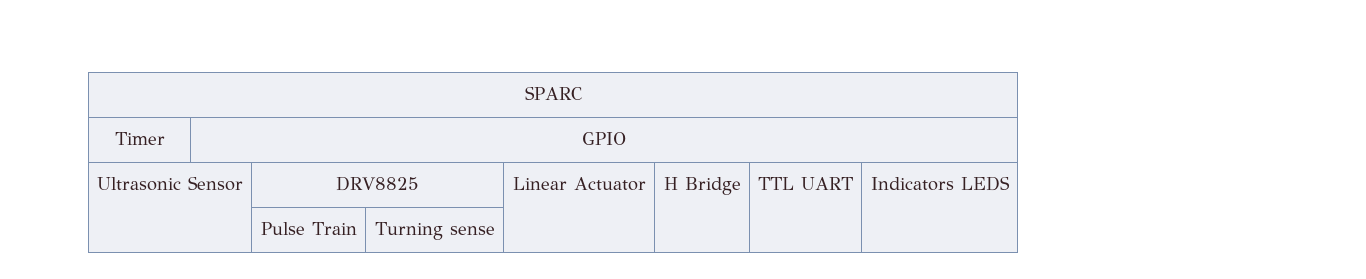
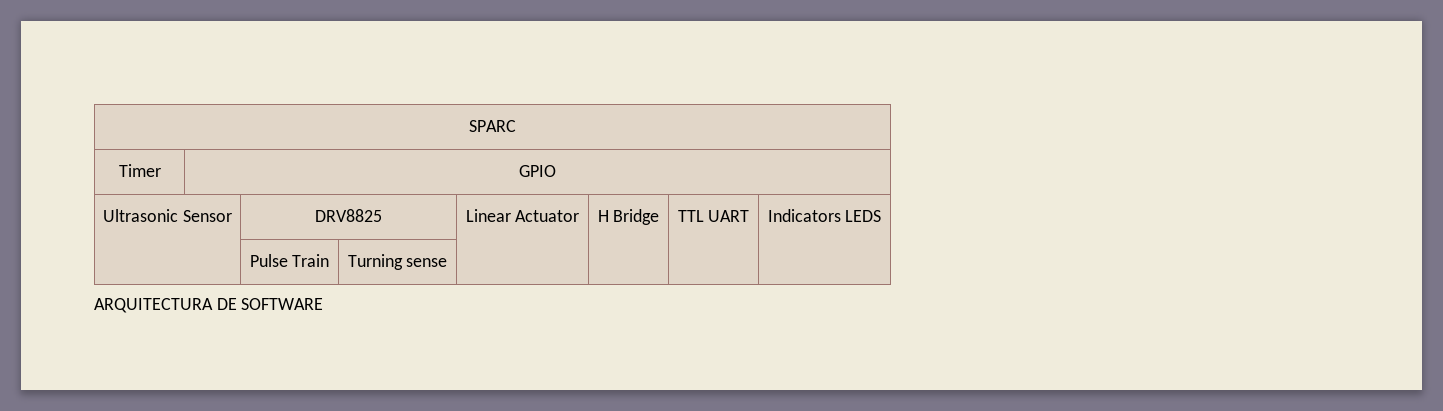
(495, 230) none -> [94,298,324,313] // ARQUITECTURA DE SOFTWARE

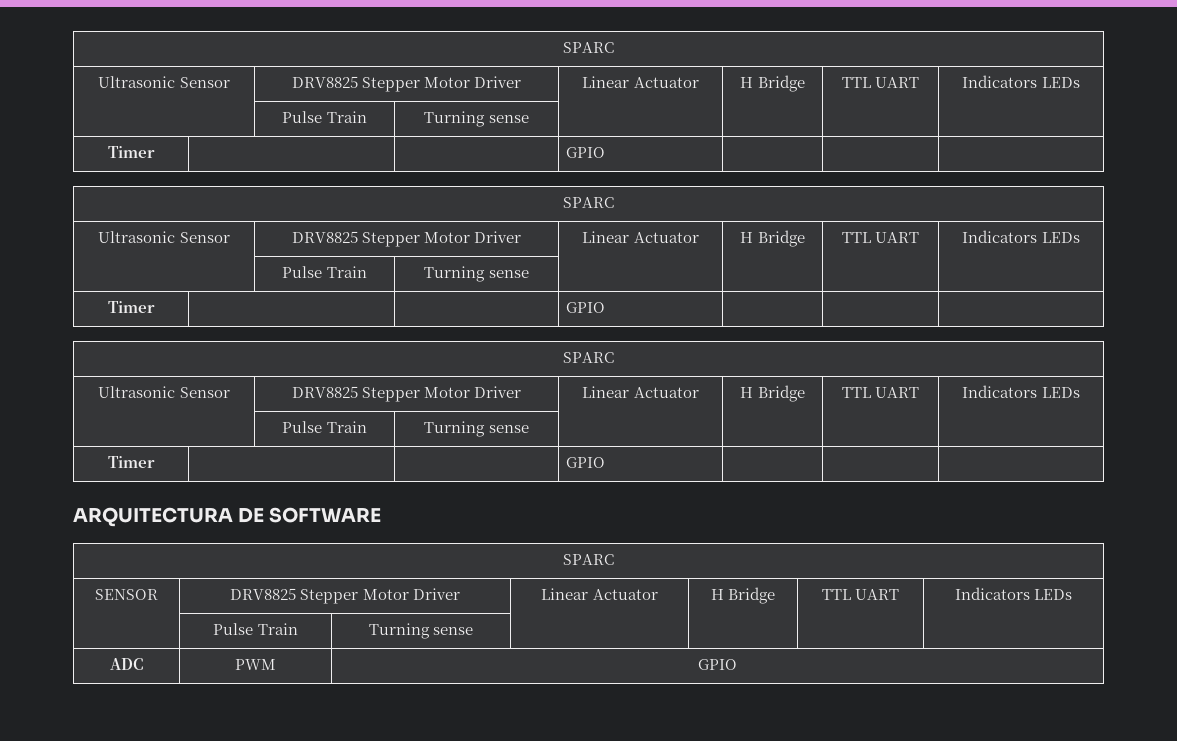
[469,120,516,132] [118,164,161,177] [519,165,556,177] [103,209,232,222] [315,209,382,222] [465,209,580,222] [597,209,660,225] [677,210,750,222] [767,209,882,222] [249,254,330,267] [347,254,448,270] [94,298,324,313] SPARC // Timer | GPIO // Ultrasonic Sensor | DRV8825 | Linear Actuator | H Bridge | TTL UART | Indicators LEDS // | Pulse Train | Turning sense | | | | // ARQUITECTURA DE SOFTWARE -> [563,42,614,53] [98,76,230,88] [291,76,522,92] [582,76,699,88] [740,75,805,92] [841,77,920,88] [962,75,1080,88] [282,111,367,123] [424,111,529,127] [107,146,155,158] [566,147,606,158] [563,197,614,208] [98,231,230,243] [291,231,522,247] [582,231,699,243] [740,230,805,247] [841,232,920,243] [962,230,1080,243] [282,266,367,278] [424,266,529,282] [107,301,155,313] [566,302,606,313] [563,352,614,363] [98,386,230,398] [291,386,522,402] [582,386,699,398] [740,385,805,402] [841,387,920,398] [962,385,1080,398] [282,421,367,433] [424,421,529,437] [107,456,155,468] [566,457,606,468] [73,507,382,527] [563,554,614,565] [95,589,158,600] [230,588,460,604] [541,588,658,600] [710,587,776,604] [821,589,900,600] [954,587,1073,600] [213,623,298,635] [368,623,474,639] [109,658,144,670] [235,659,276,670] [697,659,737,670] SPARC // Ultrasonic Sensor | DRV8825 Stepper Motor Driver | Linear Actuator | H Bridge | TTL UART | Indicators LEDs // | Pulse Train | Turning sense | | | | // Timer | | | GPIO | | | // SPARC // Ultrasonic Sensor | DRV8825 Stepper Motor Driver | Linear Actuator | H Bridge | TTL UART | Indicators LEDs // | Pulse Train | Turning sense | | | | // Timer | | | GPIO | | | // SPARC // Ultrasonic Sensor | DRV8825 Stepper Motor Driver | Linear Actuator | H Bridge | TTL UART | Indicators LEDs // | Pulse Train | Turning sense | | | | // Timer | | | GPIO | | | // ARQUITECTURA DE SOFTWARE // SPARC // SENSOR | DRV8825 Stepper Motor Driver | Linear Actuator | H Bridge | TTL UART | Indicators LEDs // | Pulse Train | Turning sense | | | | // ADC | PWM | GPIO

